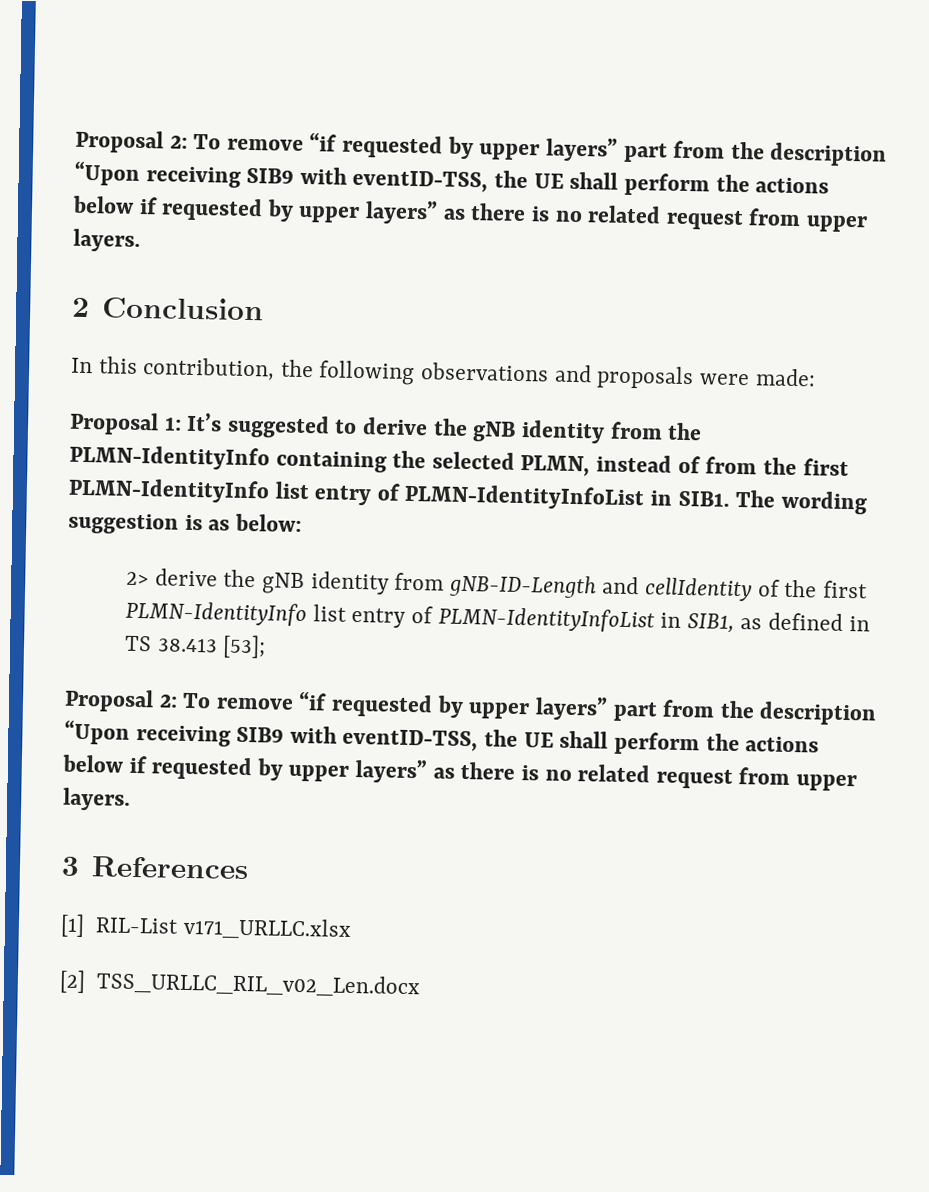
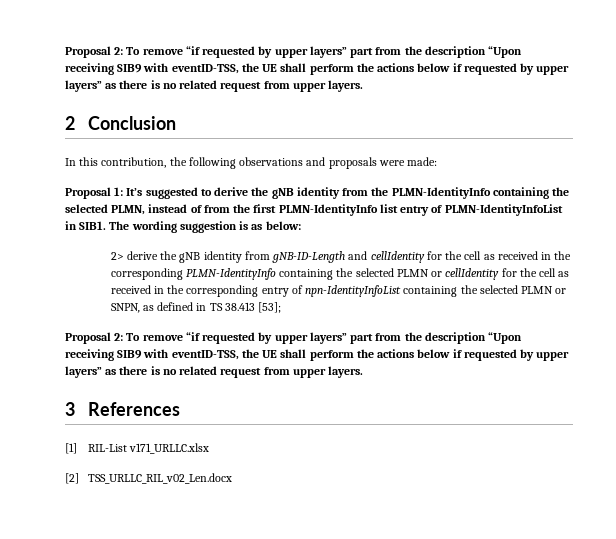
[757,579,868,599] [125,600,735,633] of the first PLMN-IdentityInfo list entry of PLMN-IdentityInfoList in SIB1, -> [426,251,572,260] [110,268,570,280] [110,285,567,297] [110,303,140,313] for the cell as received in the corresponding PLMN-IdentityInfo containing the selected PLMN or cellIdentity for the cell as received in the corresponding entry of npn-IdentityInfoList containing the selected PLMN or SNPN,

